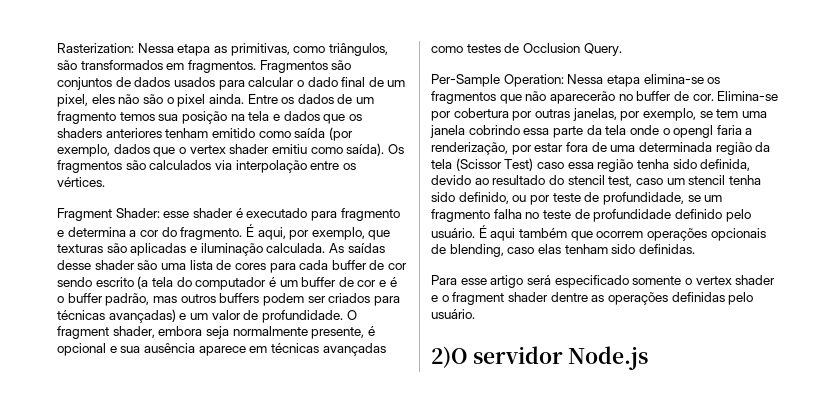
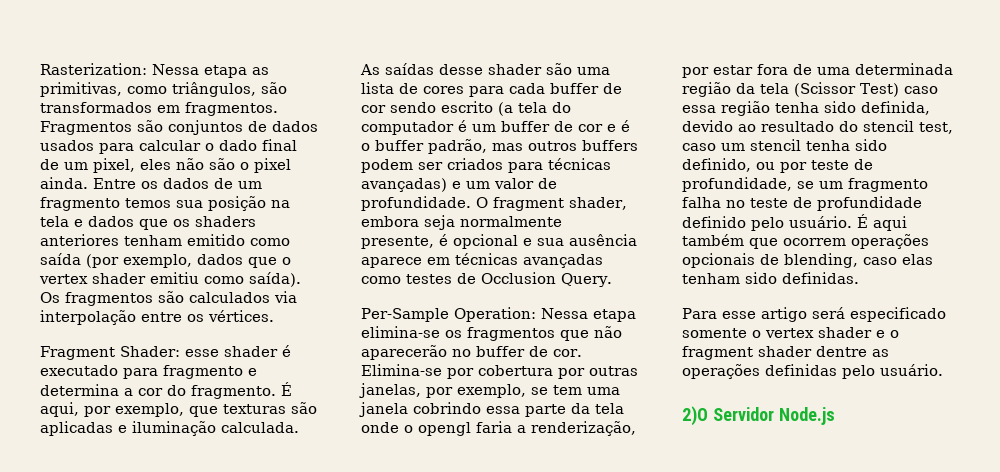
[472,346,563,364] servidor -> [712,407,774,421] Servidor

